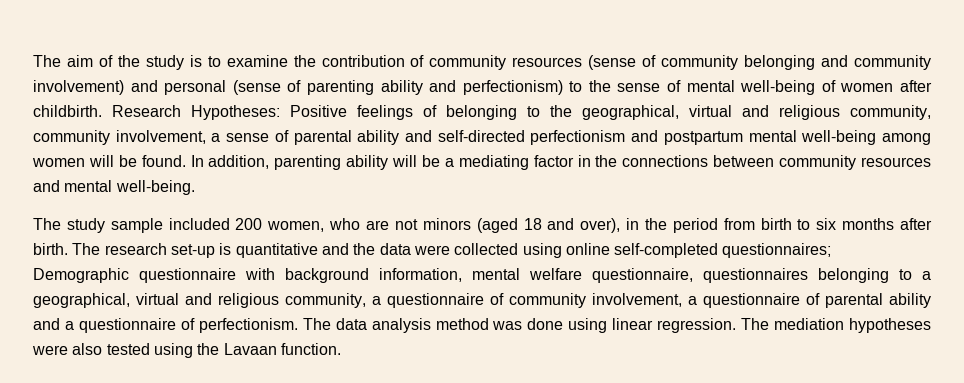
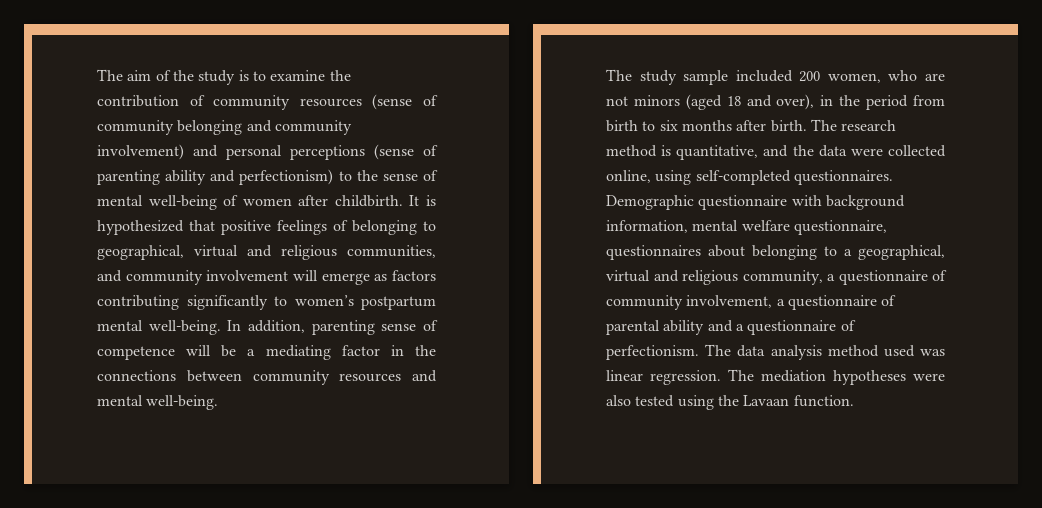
(227, 87) none -> [290,145,365,160] perceptions
[112,105,347,120] Research Hypotheses: Positive -> [409,195,436,206] [97,220,271,235] It is hypothesized that positive
[550,105,931,120] [33,130,931,145] [32,155,389,170] the geographical, virtual and religious community, community involvement, a sense of parental ability and self-directed perfectionism and postpartum mental well-being among women will be found. In addition, parenting ability -> [97,245,436,260] [97,270,437,285] [97,295,436,310] [97,320,439,335] [97,346,175,360] geographical, virtual and religious communities, and community involvement will emerge as factors contributing significantly to women’s postpartum mental well-being. In addition, parenting sense of competence
[170,243,318,258] set-up is quantitative -> [606,145,759,160] method is quantitative,
[522,243,832,258] using online self-completed questionnaires; -> [606,170,893,185] online, using self-completed questionnaires.
(808, 275) none -> [708,245,745,257] about
[492,318,608,333] was done using -> [883,345,945,357] used was

